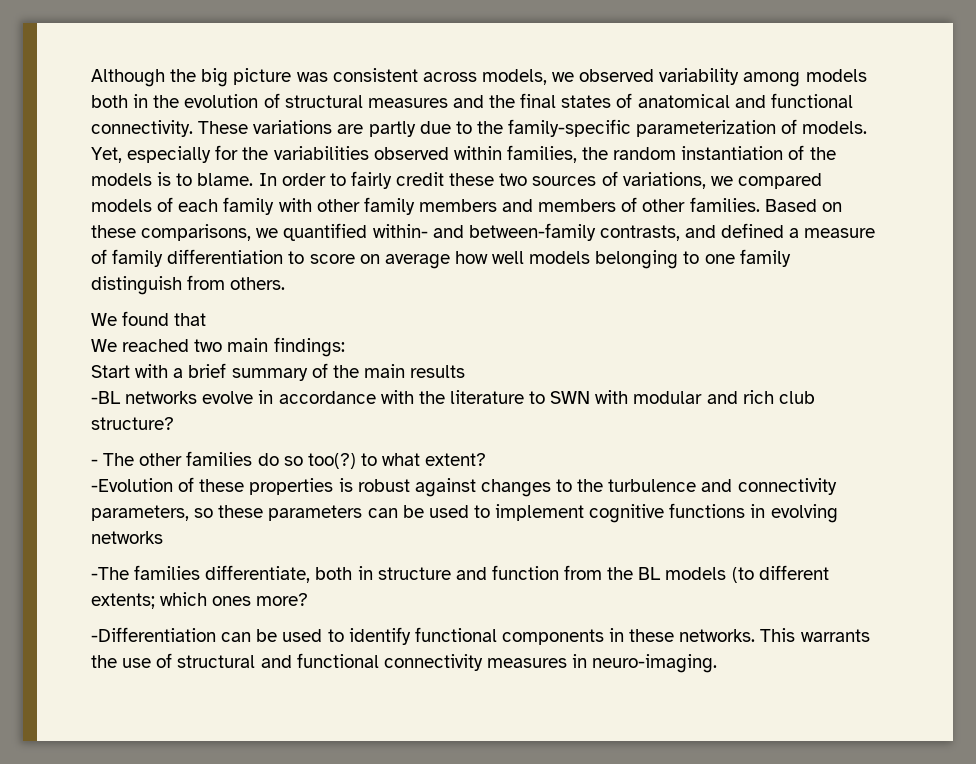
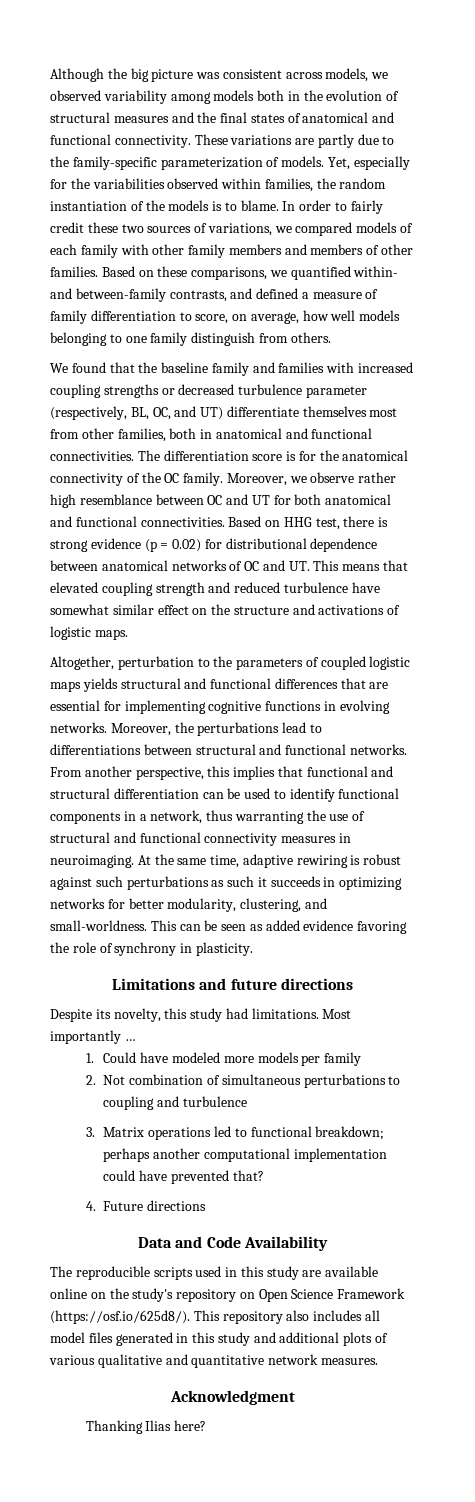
[309,254,450,269] score on average -> [195,312,299,324] score, on average,
[91,337,345,357] [91,363,466,381] [91,390,815,404] [91,417,174,430] [91,451,487,469] [91,477,837,497] [91,503,838,523] [91,531,163,544] [91,565,829,583] [91,592,309,609] [91,627,216,642] // We reached two main findings: // Start with a brief summary of the main results // -BL networks evolve in accordance with the literature to SWN with modular and rich club structure? // - The other families do so too(?) to what extent? // -Evolution of these properties is robust against changes to the turbulence and connectivity parameters, so these parameters can be used to implement cognitive functions in evolving networks // -The families differentiate, both in structure and function from the BL models (to different extents; which ones more? // -Differentiation -> [138,362,414,376] [50,384,367,398] [50,406,398,420] [50,428,373,442] [50,450,409,461] [50,472,397,486] [50,494,392,508] [50,516,389,530] [50,538,378,552] [50,560,409,571] [50,582,380,596] [50,604,401,615] [50,626,128,640] [50,656,411,670] [50,678,389,692] [50,700,390,714] [50,722,322,736] [50,744,407,755] [50,766,394,780] [50,788,199,799] the baseline family and families with increased coupling strengths or decreased turbulence parameter (respectively, BL, OC, and UT) differentiate themselves most from other families, both in anatomical and functional connectivities. The differentiation score is for the anatomical connectivity of the OC family. Moreover, we observe rather high resemblance between OC and UT for both anatomical and functional connectivities. Based on HHG test, there is strong evidence (p = 0.02) for distributional dependence between anatomical networks of OC and UT. This means that elevated coupling strength and reduced turbulence have somewhat similar effect on the structure and activations of logistic maps. // Altogether, perturbation to the parameters of coupled logistic maps yields structural and functional differences that are essential for implementing cognitive functions in evolving networks. Moreover, the perturbations lead to differentiations between structural and functional networks. From another perspective, this implies that functional and structural differentiation
[629,628,870,642] these networks. This warrants -> [139,810,304,824] a network, thus warranting
[592,654,718,673] neuro-imaging. -> [50,854,402,868] [50,876,403,890] [50,898,327,912] [50,920,408,934] [50,942,253,956] [112,978,353,990] [50,1008,352,1022] [50,1030,136,1044] [85,1052,362,1066] [85,1074,401,1088] [103,1096,248,1110] [85,1126,385,1140] [103,1148,387,1162] [103,1170,264,1184] [85,1200,207,1211] [138,1236,328,1251] [50,1266,379,1280] [50,1288,406,1302] [50,1310,380,1324] [50,1332,389,1346] [49,1354,378,1368] [169,1390,295,1405] [85,1420,207,1434] neuroimaging. At the same time, adaptive rewiring is robust against such perturbations as such it succeeds in optimizing networks for better modularity, clustering, and small-worldness. This can be seen as added evidence favoring the role of synchrony in plasticity. // Limitations and future directions // Despite its novelty, this study had limitations. Most importantly … // 1. Could have modeled more models per family // 2. Not combination of simultaneous perturbations to coupling and turbulence // 3. Matrix operations led to functional breakdown; perhaps another computational implementation could have prevented that? // 4. Future directions // Data and Code Availability // The reproducible scripts used in this study are available online on the study's repository on Open Science Framework (https://osf.io/625d8/). This repository also includes all model files generated in this study and additional plots of various qualitative and quantitative network measures. // Acknowledgment // Thanking Ilias here?

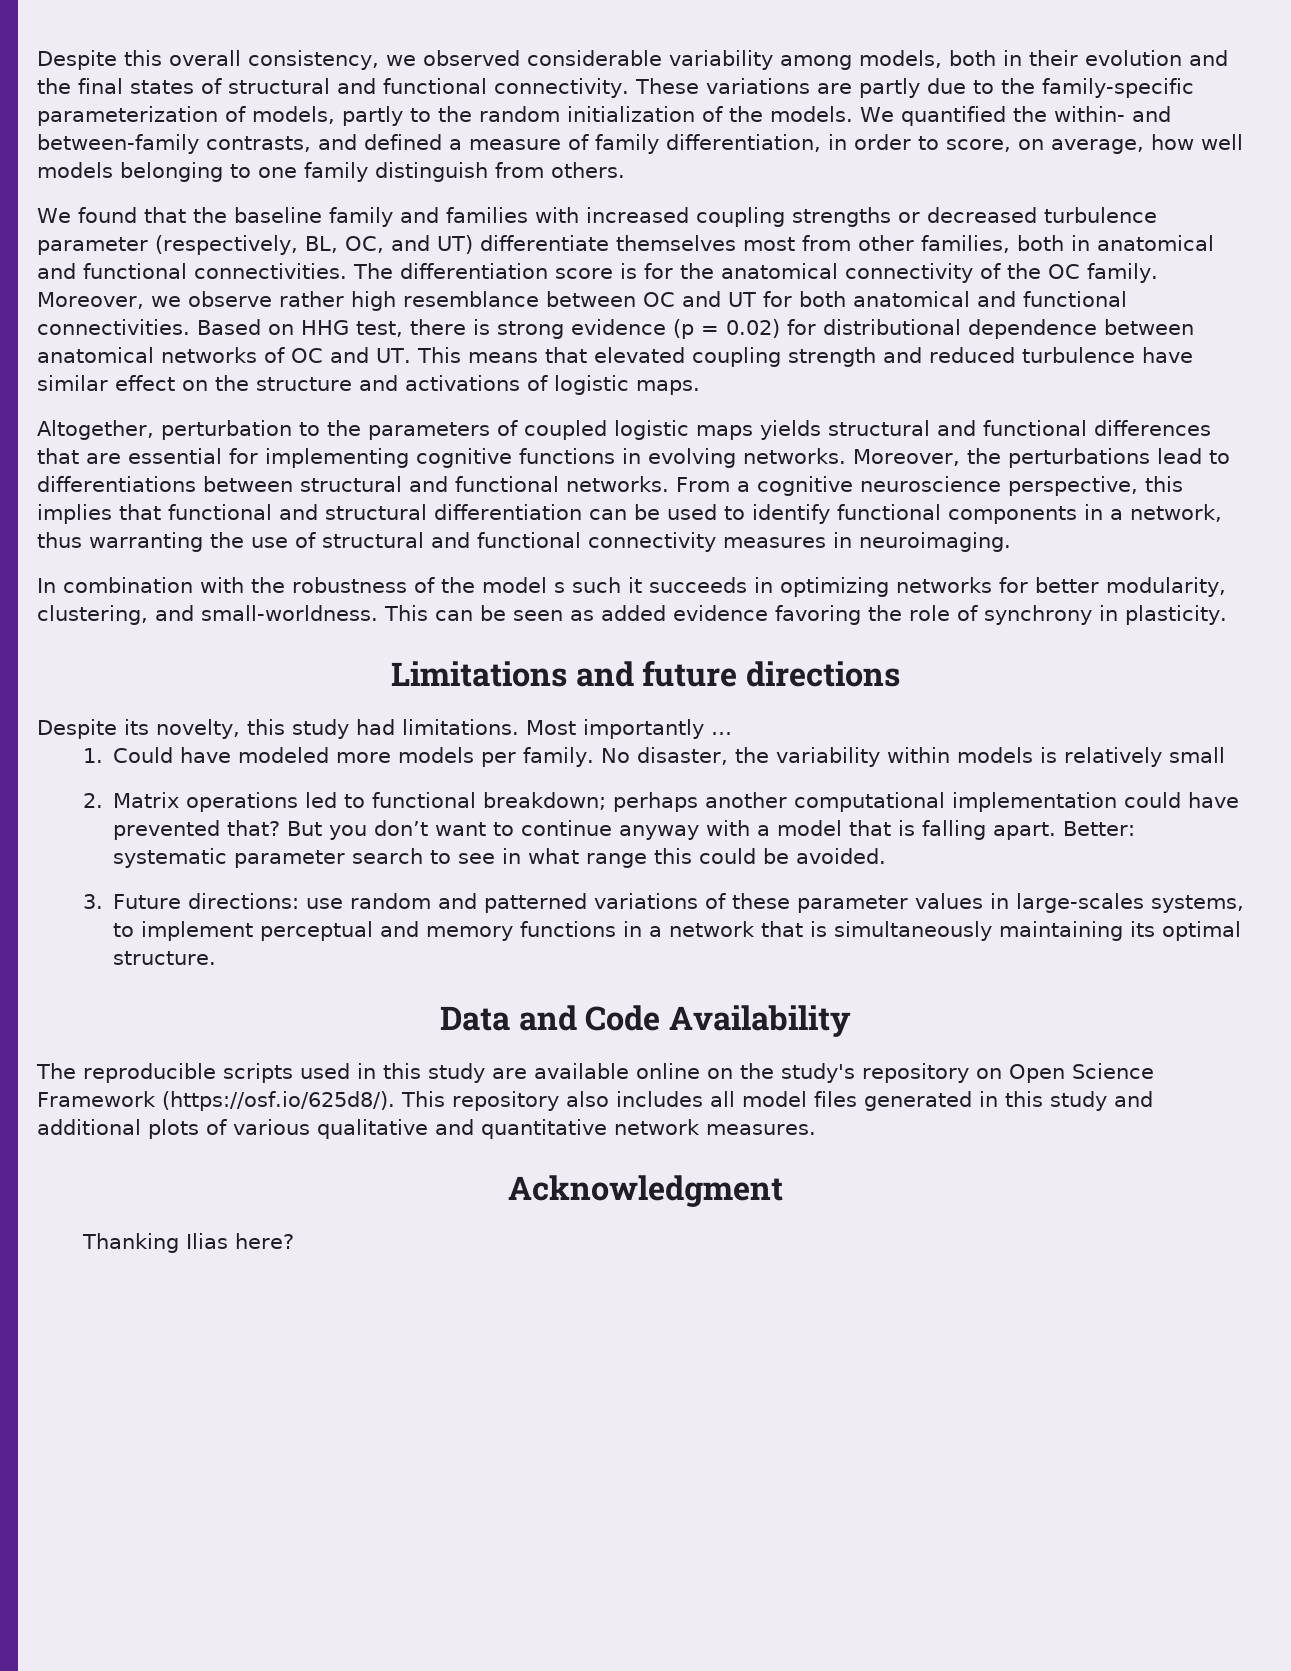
[50,68,369,82] Although the big picture was consistent across models, -> [37,50,379,70] Despite this overall consistency,
(101, 95) none -> [527,50,662,66] considerable
[213,90,400,101] [50,112,169,123] models both in the evolution of structural measures -> [859,50,1182,68] models, both in their evolution
[302,112,369,123] anatomical -> [228,78,330,94] structural
[281,156,410,170] [50,178,313,192] models. Yet, especially for the variabilities observed within families, -> [252,106,431,126] models, partly to
[50,200,383,214] [50,222,414,236] [50,244,414,258] [50,266,351,280] instantiation of the models is to blame. In order to fairly credit these two sources of variations, we compared models of each family with other family members and members of other families. Based on these comparisons, we quantified -> [567,106,1047,126] initialization of the models. We quantified the
[90,310,176,321] differentiation -> [666,134,911,152] differentiation, in order
[50,604,109,615] somewhat -> (1193, 355) none
[84,766,132,777] another -> [736,476,1001,496] a cognitive neuroscience
[137,854,402,868] [50,876,225,890] At the same time, adaptive rewiring is robust against such perturbations as -> [37,577,565,593] // In combination with the robustness of the model s
[324,1052,362,1066] [85,1074,401,1088] [103,1096,248,1110] [85,1127,95,1137] family // 2. Not combination of simultaneous perturbations to coupling and turbulence // 3. -> [522,747,1225,767] [82,793,103,808] family. No disaster, the variability within models is relatively small // 2.
[85,1200,207,1211] // 4. Future directions -> [286,820,1135,840] [112,848,886,868] [82,893,1244,913] [112,921,1241,941] [112,951,216,965] But you don’t want to continue anyway with a model that is falling apart. Better: systematic parameter search to see in what range this could be avoided. // 3. Future directions: use random and patterned variations of these parameter values in large-scales systems, to implement perceptual and memory functions in a network that is simultaneously maintaining its optimal structure.

